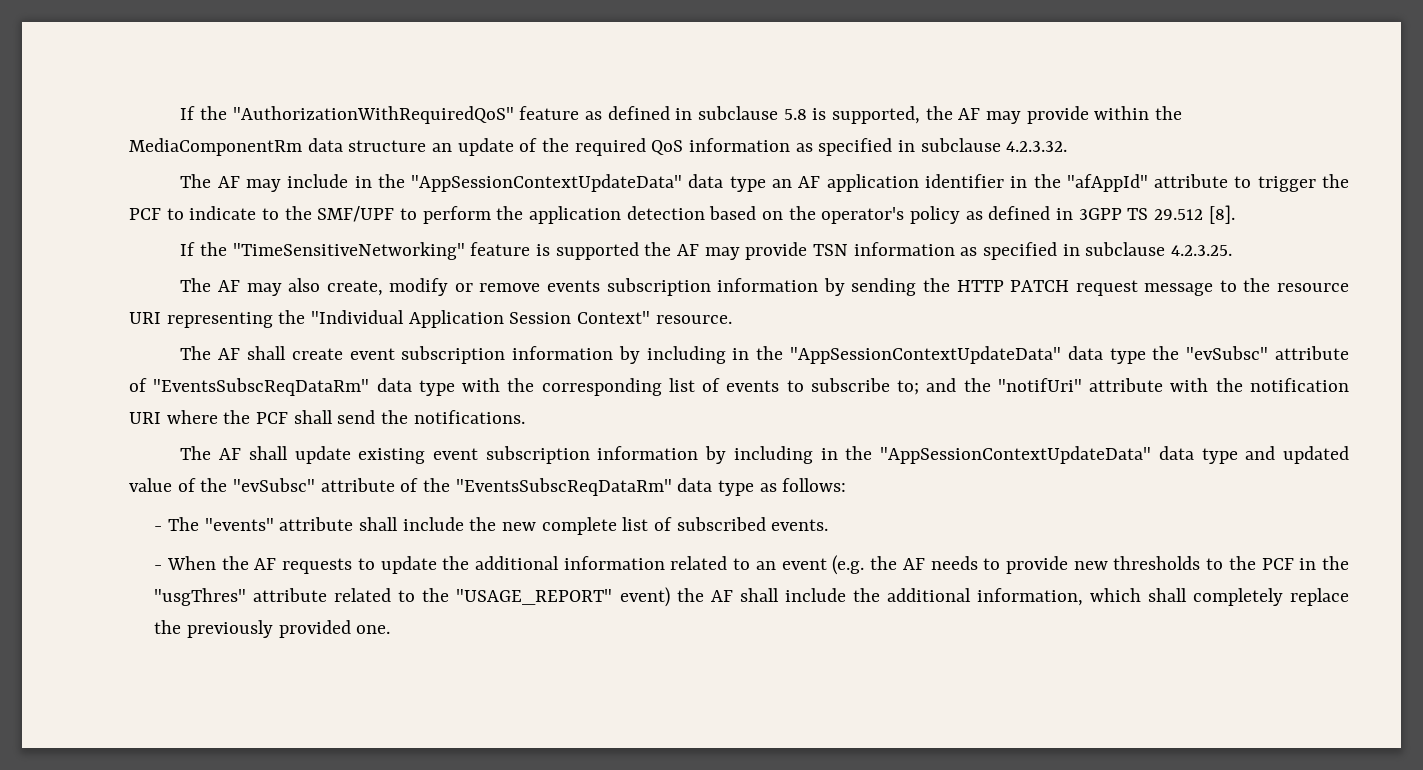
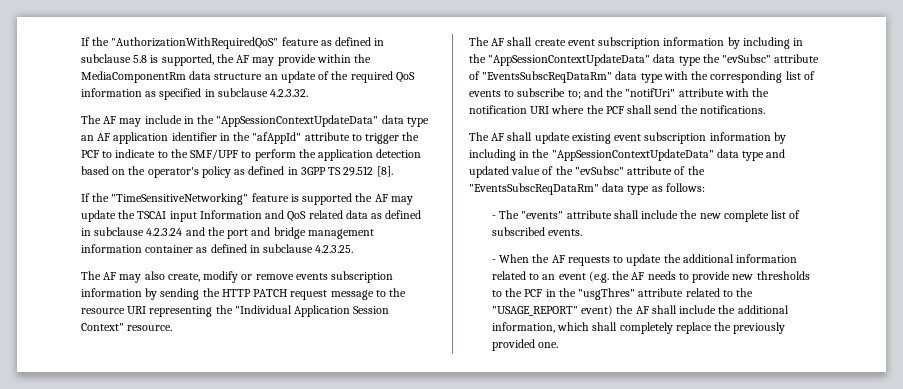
[745,242,1058,260] provide TSN information as specified -> [81,210,422,222] [81,227,374,239] [81,244,247,253] update the TSCAI input Information and QoS related data as defined in subclause 4.2.3.24 and the port and bridge management information container as defined

